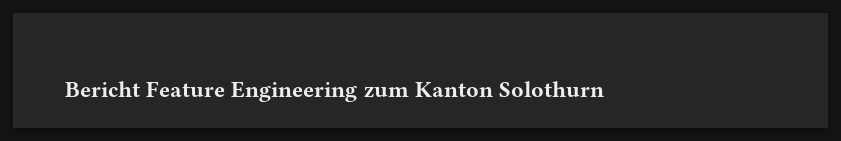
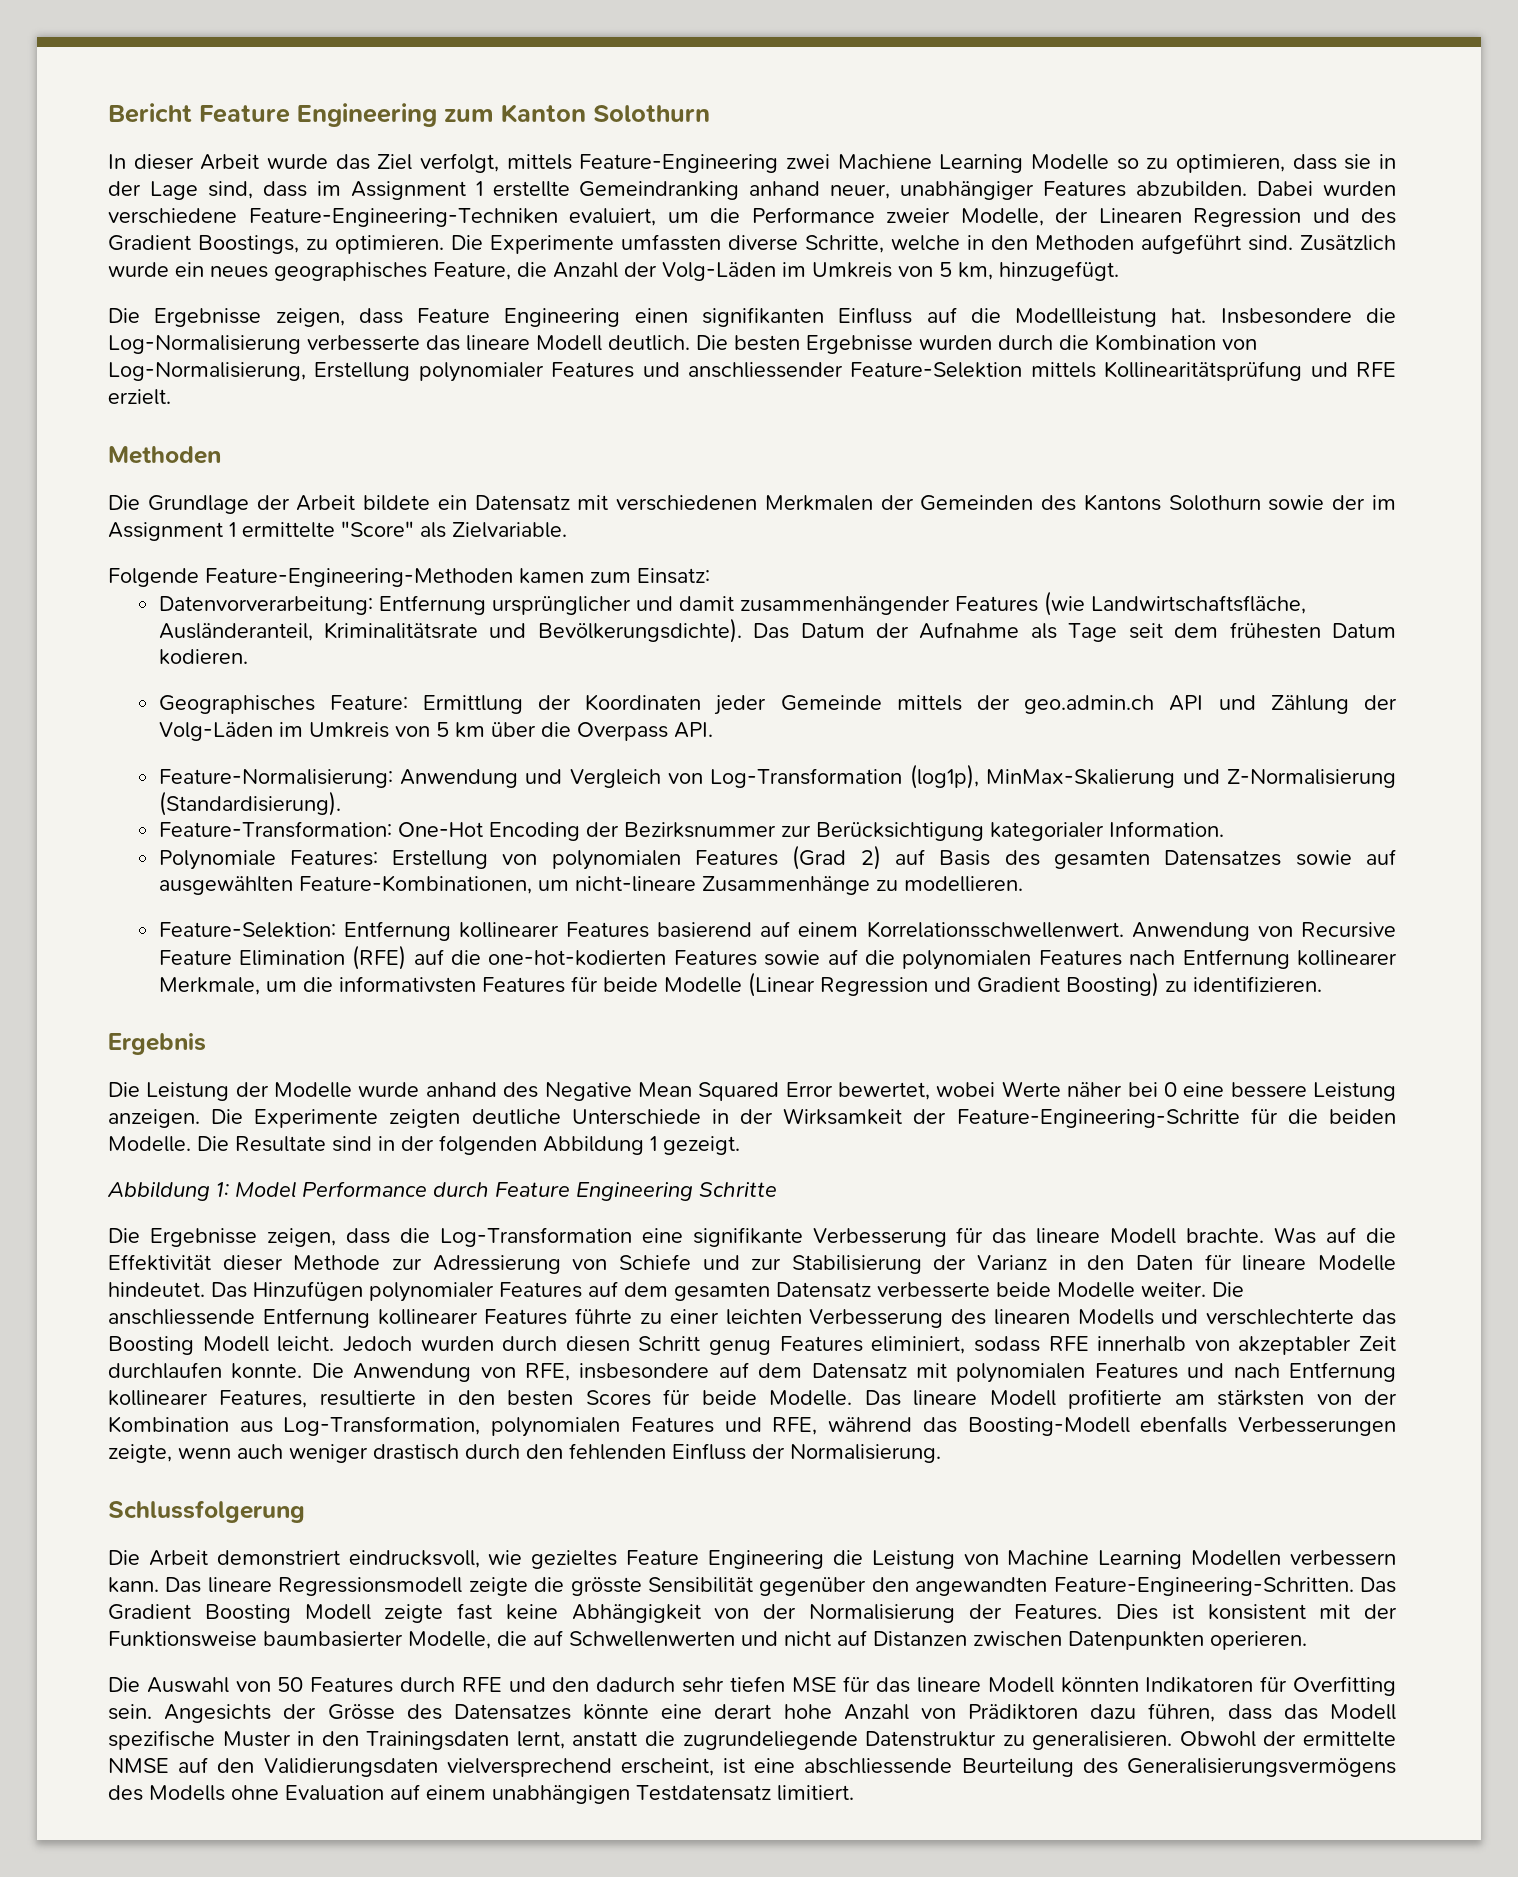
(605, 89) none -> [108,153,1397,173] [108,181,1396,200] [108,207,1396,227] [108,234,1396,254] [108,261,1119,281] [108,307,1396,327] [108,334,1257,354] [108,361,1396,382] [108,389,171,405] [108,446,221,464] [108,494,1396,514] [108,521,567,541] [108,568,710,587] [158,591,1306,616] [158,618,1396,643] [158,649,248,665] [158,694,1397,715] [158,722,713,741] [158,764,1396,789] [158,791,341,816] [158,821,1224,841] [158,845,1397,870] [158,875,1023,895] [158,921,1396,941] [158,945,1398,970] [158,972,1322,997] [108,1033,206,1055] [108,1081,1397,1101] [108,1108,1397,1128] [108,1135,740,1155] [107,1181,777,1201] [108,1227,1396,1247] [108,1254,1396,1274] [108,1281,1244,1302] [108,1308,1396,1328] [108,1336,1396,1355] [108,1362,1396,1383] [108,1389,1398,1409] [108,1416,1397,1437] [108,1443,941,1463] [108,1500,305,1523] [108,1550,1397,1569] [108,1577,1396,1596] [108,1603,1397,1623] [108,1630,1307,1650] [108,1676,1396,1696] [108,1703,1396,1723] [108,1730,1397,1750] [108,1757,1396,1777] [108,1784,854,1804] // In dieser Arbeit wurde das Ziel verfolgt, mittels Feature-Engineering zwei Machiene Learning Modelle so zu optimieren, dass sie in der Lage sind, dass im Assignment 1 erstellte Gemeindranking anhand neuer, unabhängiger Features abzubilden. Dabei wurden verschiedene Feature-Engineering-Techniken evaluiert, um die Performance zweier Modelle, der Linearen Regression und des Gradient Boostings, zu optimieren. Die Experimente umfassten diverse Schritte, welche in den Methoden aufgeführt sind. Zusätzlich wurde ein neues geographisches Feature, die Anzahl der Volg-Läden im Umkreis von 5 km, hinzugefügt. // Die Ergebnisse zeigen, dass Feature Engineering einen signifikanten Einfluss auf die Modellleistung hat. Insbesondere die Log-Normalisierung verbesserte das lineare Modell deutlich. Die besten Ergebnisse wurden durch die Kombination von Log-Normalisierung, Erstellung polynomialer Features und anschliessender Feature-Selektion mittels Kollinearitätsprüfung und RFE erzielt. // Methoden // Die Grundlage der Arbeit bildete ein Datensatz mit verschiedenen Merkmalen der Gemeinden des Kantons Solothurn sowie der im Assignment 1 ermittelte "Score" als Zielvariable. // Folgende Feature-Engineering-Methoden kamen zum Einsatz: // Datenvorverarbeitung: Entfernung ursprünglicher und damit zusammenhängender Features (wie Landwirtschaftsfläche, Ausländeranteil, Kriminalitätsrate und Bevölkerungsdichte). Das Datum der Aufnahme als Tage seit dem frühesten Datum kodieren. // Geographisches Feature: Ermittlung der Koordinaten jeder Gemeinde mittels der geo.admin.ch API und Zählung der Volg-Läden im Umkreis von 5 km über die Overpass API. // Feature-Normalisierung: Anwendung und Vergleich von Log-Transformation (log1p), MinMax-Skalierung und Z-Normalisierung (Standardisierung). // Feature-Transformation: One-Hot Encoding der Bezirksnummer zur Berücksichtigung kategorialer Information. // Polynomiale Features: Erstellung von polynomialen Features (Grad 2) auf Basis des gesamten Datensatzes sowie auf ausgewählten Feature-Kombinationen, um nicht-lineare Zusammenhänge zu modellieren. // Feature-Selektion: Entfernung kollinearer Features basierend auf einem Korrelationsschwellenwert. Anwendung von Recursive Feature Elimination (RFE) auf die one-hot-kodierten Features sowie auf die polynomialen Features nach Entfernung kollinearer Merkmale, um die informativsten Features für beide Modelle (Linear Regression und Gradient Boosting) zu identifizieren. // Ergebnis // Die Leistung der Modelle wurde anhand des Negative Mean Squared Error bewertet, wobei Werte näher bei 0 eine bessere Leistung anzeigen. Die Experimente zeigten deutliche Unterschiede in der Wirksamkeit der Feature-Engineering-Schritte für die beiden Modelle. Die Resultate sind in der folgenden Abbildung 1 gezeigt. // Abbildung 1: Model Performance durch Feature Engineering Schritte // Die Ergebnisse zeigen, dass die Log-Transformation eine signifikante Verbesserung für das lineare Modell brachte. Was auf die Effektivität dieser Methode zur Adressierung von Schiefe und zur Stabilisierung der Varianz in den Daten für lineare Modelle hindeutet. Das Hinzufügen polynomialer Features auf dem gesamten Datensatz verbesserte beide Modelle weiter. Die anschliessende Entfernung kollinearer Features führte zu einer leichten Verbesserung des linearen Modells und verschlechterte das Boosting Modell leicht. Jedoch wurden durch diesen Schritt genug Features eliminiert, sodass RFE innerhalb von akzeptabler Zeit durchlaufen konnte. Die Anwendung von RFE, insbesondere auf dem Datensatz mit polynomialen Features und nach Entfernung kollinearer Features, resultierte in den besten Scores für beide Modelle. Das lineare Modell profitierte am stärksten von der Kombination aus Log-Transformation, polynomialen Features und RFE, während das Boosting-Modell ebenfalls Verbesserungen zeigte, wenn auch weniger drastisch durch den fehlenden Einfluss der Normalisierung. // Schlussfolgerung // Die Arbeit demonstriert eindrucksvoll, wie gezieltes Feature Engineering die Leistung von Machine Learning Modellen verbessern kann. Das lineare Regressionsmodell zeigte die grösste Sensibilität gegenüber den angewandten Feature-Engineering-Schritten. Das Gradient Boosting Modell zeigte fast keine Abhängigkeit von der Normalisierung der Features. Dies ist konsistent mit der Funktionsweise baumbasierter Modelle, die auf Schwellenwerten und nicht auf Distanzen zwischen Datenpunkten operieren. // Die Auswahl von 50 Features durch RFE und den dadurch sehr tiefen MSE für das lineare Modell könnten Indikatoren für Overfitting sein. Angesichts der Grösse des Datensatzes könnte eine derart hohe Anzahl von Prädiktoren dazu führen, dass das Modell spezifische Muster in den Trainingsdaten lernt, anstatt die zugrundeliegende Datenstruktur zu generalisieren. Obwohl der ermittelte NMSE auf den Validierungsdaten vielversprechend erscheint, ist eine abschliessende Beurteilung des Generalisierungsvermögens des Modells ohne Evaluation auf einem unabhängigen Testdatensatz limitiert.

